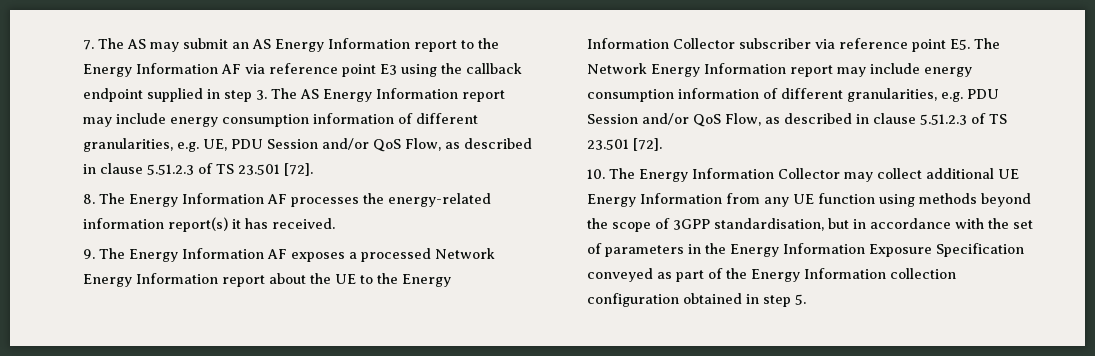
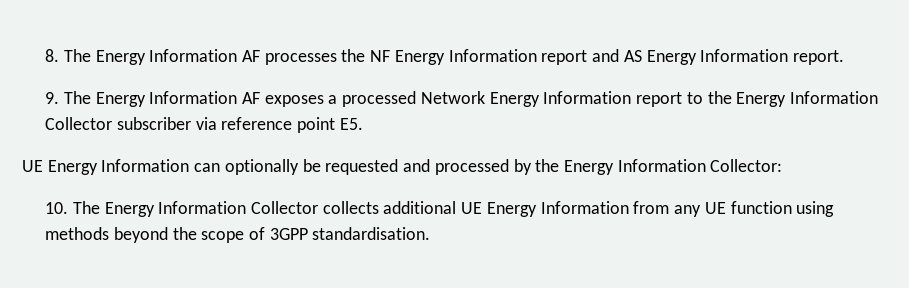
[83,38,500,52] [83,63,523,77] [83,88,506,102] [83,113,479,127] [83,138,533,152] [83,163,314,176] 7. The AS may submit an AS Energy Information report to the Energy Information AF via reference point E3 using the callback endpoint supplied in step 3. The AS Energy Information report may include energy consumption information of different granularities, e.g. UE, PDU Session and/or QoS Flow, as described in clause 5.51.2.3 of TS 23.501 [72]. // -> (45, 55) none
[388,193,492,207] [83,217,336,232] energy-related information report(s) it has received. -> [370,49,845,65] NF Energy Information report and AS Energy Information report.
[269,273,357,284] about the UE -> (683, 99) none
[974,38,1001,49] [587,63,973,77] [587,88,1000,102] [587,113,1008,127] [587,138,663,151] The Network Energy Information report may include energy consumption information of different granularities, e.g. PDU Session and/or QoS Flow, as described in clause 5.51.2.3 of TS 23.501 [72]. -> [22,159,783,175] // UE Energy Information can optionally be requested and processed by the Energy Information Collector:
[844,168,923,182] may collect -> [322,201,379,214] collects
[714,218,1034,231] [587,243,1025,257] [587,268,957,282] [587,293,807,307] standardisation, but in accordance with the set of parameters in the Energy Information Exposure Specification conveyed as part of the Energy Information collection configuration obtained in step 5. -> [312,227,431,240] standardisation.

